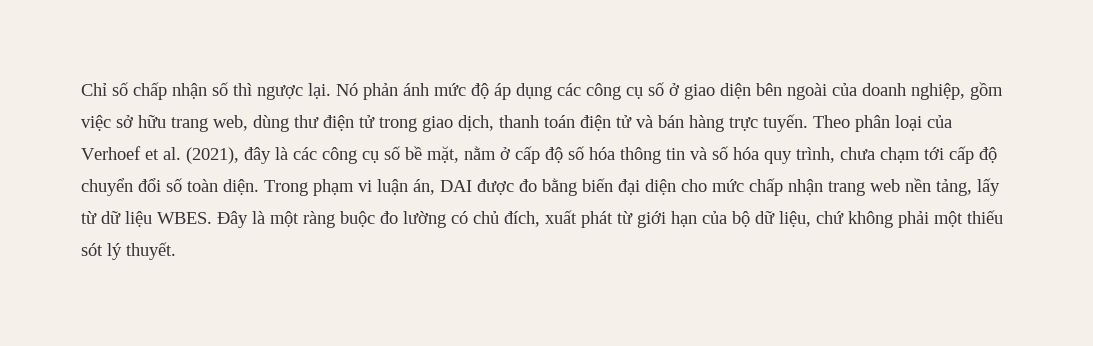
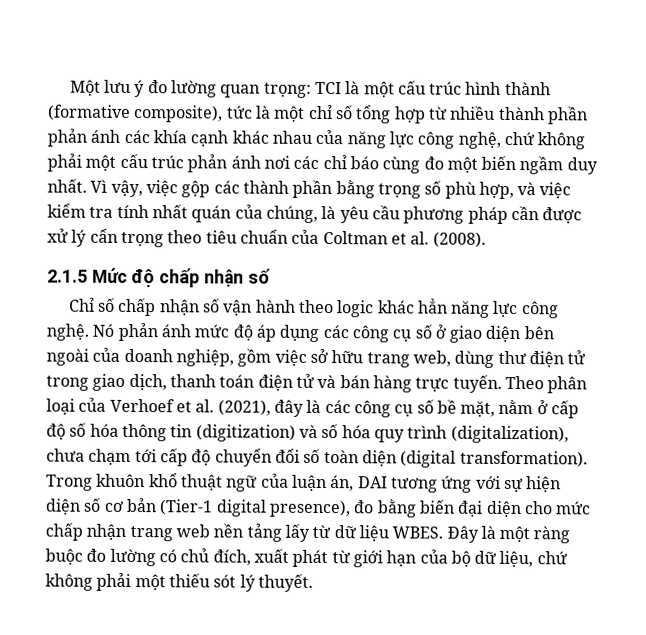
(81, 89) none -> [69,79,551,98] [48,104,588,125] [47,128,586,150] [47,153,598,175] [47,178,572,199] [47,203,583,224] [47,228,486,248] [47,267,271,288] Một lưu ý đo lường quan trọng: TCI là một cấu trúc hình thành (formative composite), tức là một chỉ số tổng hợp từ nhiều thành phần phản ánh các khía cạnh khác nhau của năng lực công nghệ, chứ không phải một cấu trúc phản ánh nơi các chỉ báo cùng đo một biến ngầm duy nhất. Vì vậy, việc gộp các thành phần bằng trọng số phù hợp, và việc kiểm tra tính nhất quán của chúng, là yêu cầu phương pháp cần được xử lý cẩn trọng theo tiêu chuẩn của Coltman et al. (2008). // 2.1.5 Mức độ chấp nhận số //
[233,83,331,100] thì ngược lại. -> [223,298,559,319] [46,323,89,341] vận hành theo logic khác hẳn năng lực công nghệ.
(685, 154) none -> [195,424,296,442] (digitization)
[796,147,835,163] trình, -> [407,425,569,444] trình (digitalization),
[223,179,514,196] diện. Trong phạm vi luận án, DAI được -> [361,450,588,468] [46,473,562,493] [45,497,351,518] diện (digital transformation). Trong khuôn khổ thuật ngữ của luận án, DAI tương ứng với sự hiện diện số cơ bản (Tier-1 digital presence),
[936,179,972,196] tảng, -> [246,523,282,542] tảng

